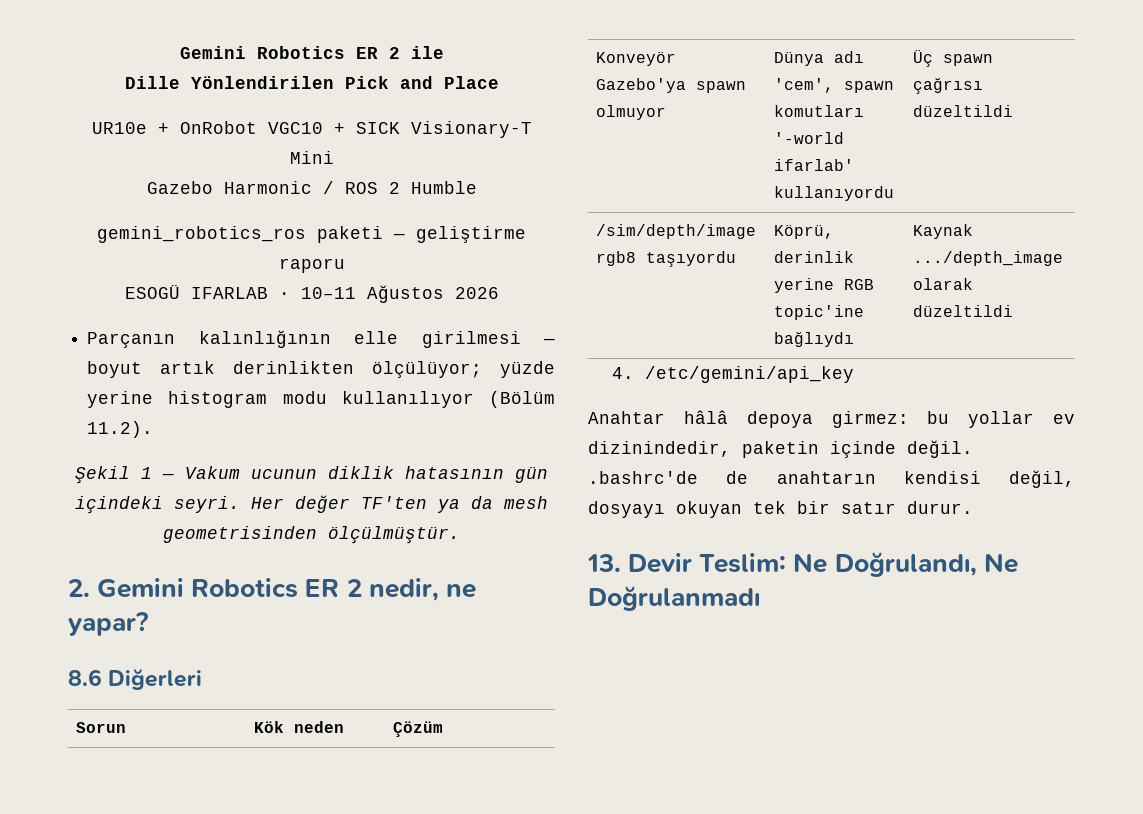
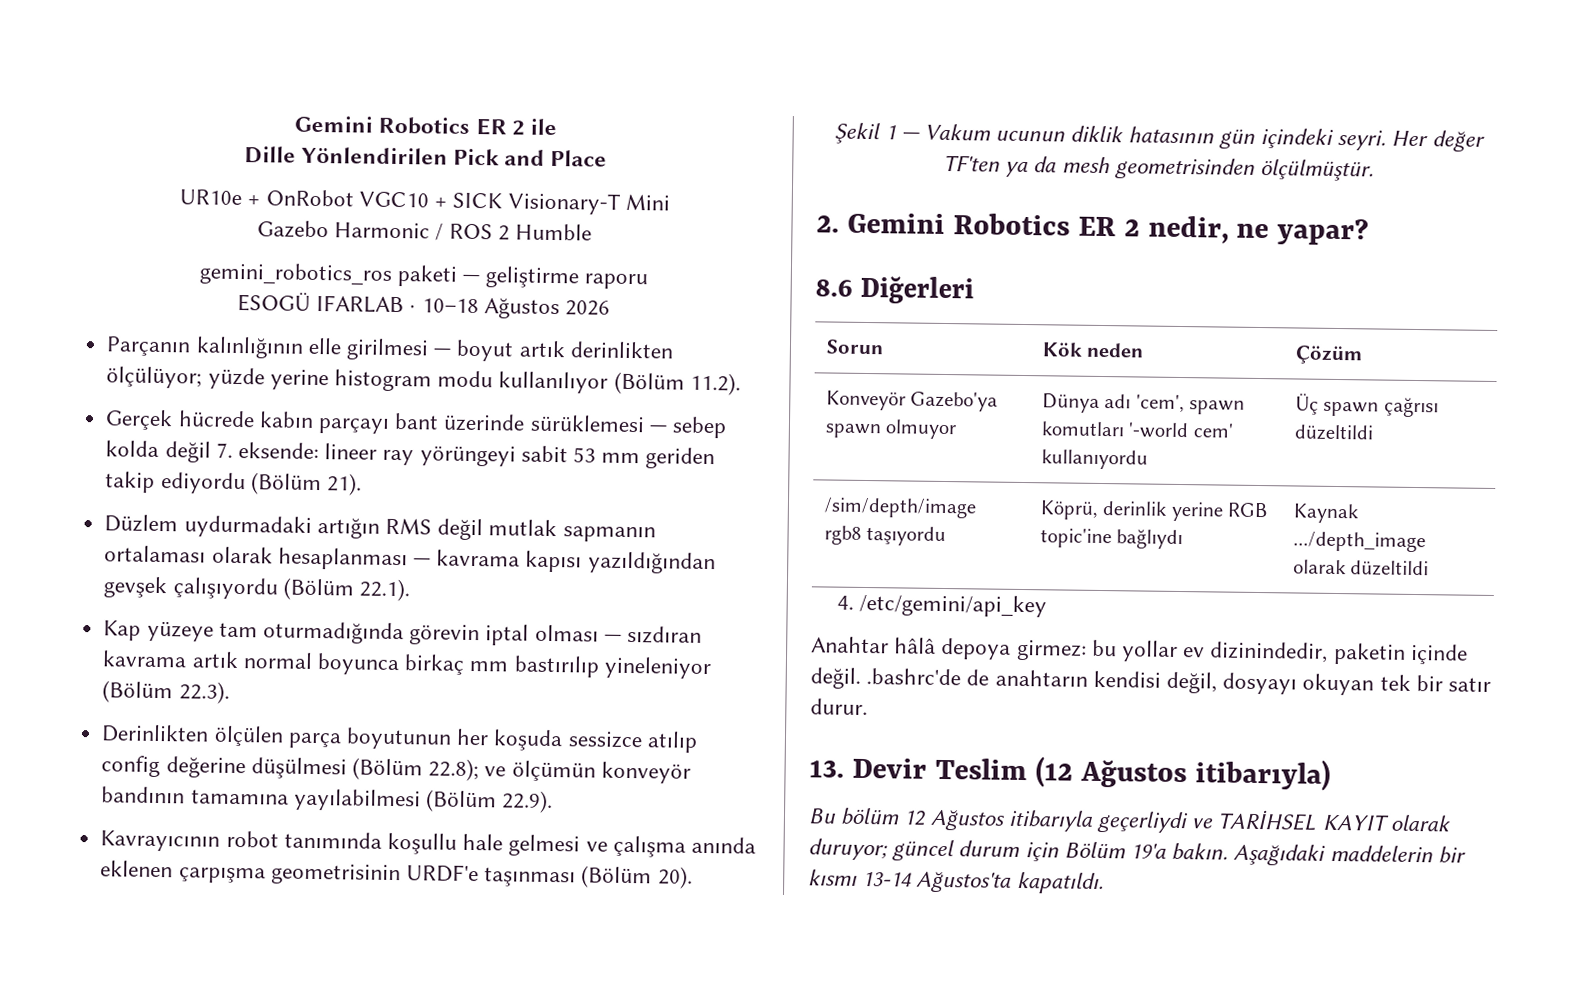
[300,287,356,299] 10–11 -> [421,298,479,314] 10–18
(154, 429) none -> [105,409,727,439] [105,440,716,470] [105,471,362,496] [104,514,656,543] [104,545,716,575] [103,576,410,602] [103,620,702,646] [102,650,711,680] [102,680,230,704] [101,724,698,753] [101,755,691,784] [101,786,554,814] [100,830,756,858] [100,860,693,889] // Gerçek hücrede kabın parçayı bant üzerinde sürüklemesi — sebep kolda değil 7. eksende: lineer ray yörüngeyi sabit 53 mm geriden takip ediyordu (Bölüm 21). // Düzlem uydurmadaki artığın RMS değil mutlak sapmanın ortalaması olarak hesaplanması — kavrama kapısı yazıldığından gevşek çalışıyordu (Bölüm 22.1). // Kap yüzeye tam oturmadığında görevin iptal olması — sızdıran kavrama artık normal boyunca birkaç mm bastırılıp yineleniyor (Bölüm 22.3). // Derinlikten ölçülen parça boyutunun her koşuda sessizce atılıp config değerine düşülmesi (Bölüm 22.8); ve ölçümün konveyör bandının tamamına yayılabilmesi (Bölüm 22.9). // Kavrayıcının robot tanımında koşullu hale gelmesi ve çalışma anında eklenen çarpışma geometrisinin URDF'e taşınması (Bölüm 20).
[774,159,855,171] ifarlab' -> [1192,423,1234,438] cem'
[699,552,1018,577] [588,586,760,611] Teslim: Ne Doğrulandı, Ne Doğrulanmadı -> [934,756,1331,791] [808,807,1452,834] [808,838,1466,866] [808,869,1104,895] Teslim (12 Ağustos itibarıyla) // Bu bölüm 12 Ağustos itibarıyla geçerliydi ve TARİHSEL KAYIT olarak duruyor; güncel durum için Bölüm 19'a bakın. Aşağıdaki maddelerin bir kısmı 13-14 Ağustos'ta kapatıldı.

